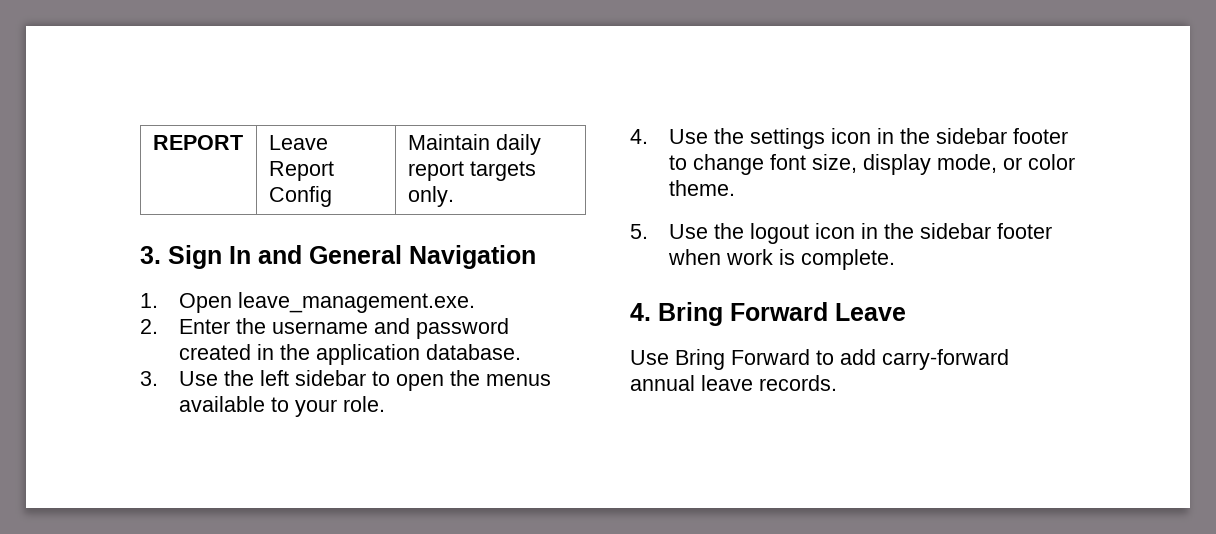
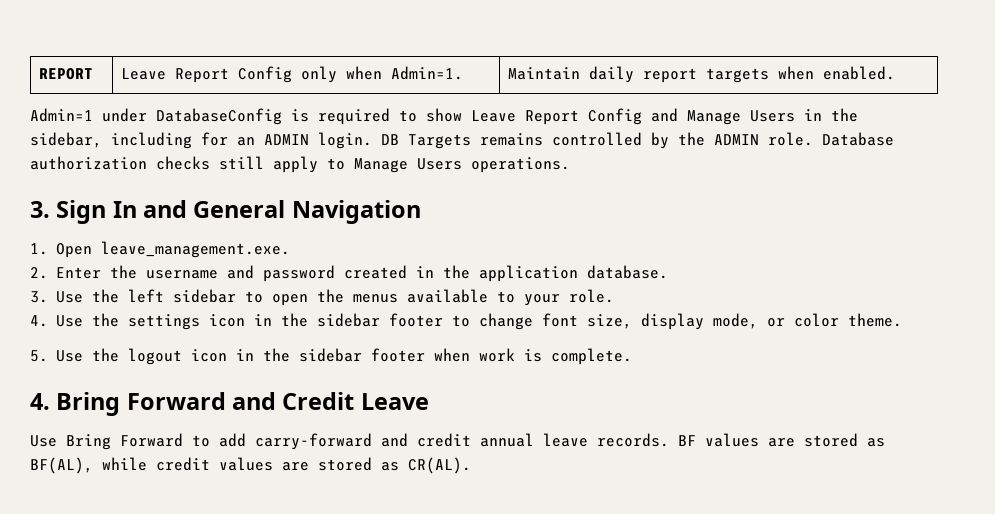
(332, 196) none -> [300,66,463,83] only when Admin=1.
[407,186,454,207] only. -> [777,66,895,80] [30,108,858,125] [30,132,894,149] [30,156,570,173] when enabled. // Admin=1 under DatabaseConfig is required to show Leave Report Config and Manage Users in the sidebar, including for an ADMIN login. DB Targets remains controlled by the ADMIN role. Database authorization checks still apply to Manage Users operations.
(828, 311) none -> [232,392,355,410] and Credit
(1009, 359) none -> [381,433,471,447] and credit
(837, 383) none -> [678,433,885,447] [30,457,471,474] BF values are stored as BF(AL), while credit values are stored as CR(AL).

